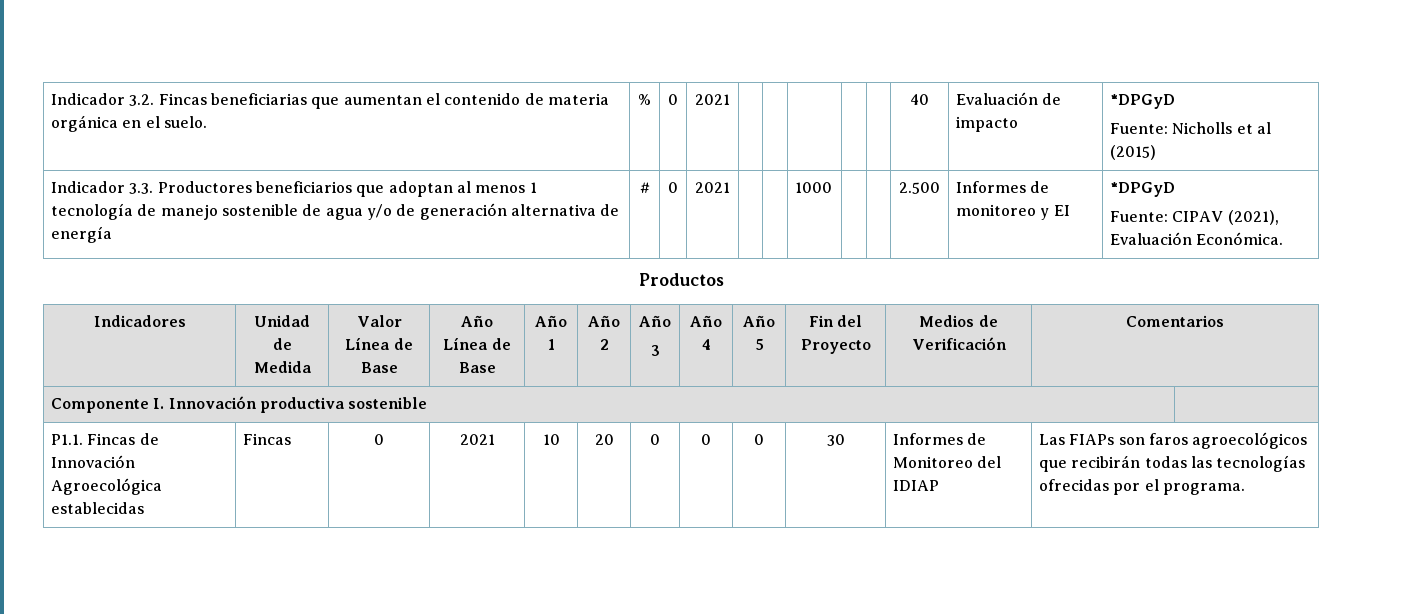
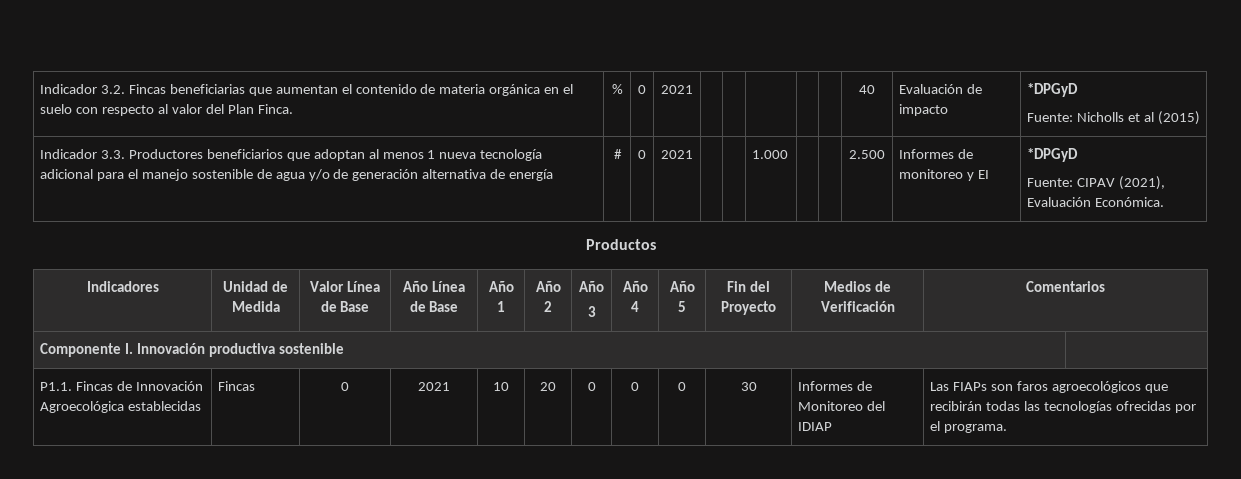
[163,116,207,128] suelo. -> [40,104,293,116] suelo con respecto al valor del Plan Finca.
[50,203,157,220] tecnología de -> [439,149,543,161] [40,169,138,181] nueva tecnología adicional para el
[794,182,832,193] 1000 -> [752,150,789,159] 1.000

